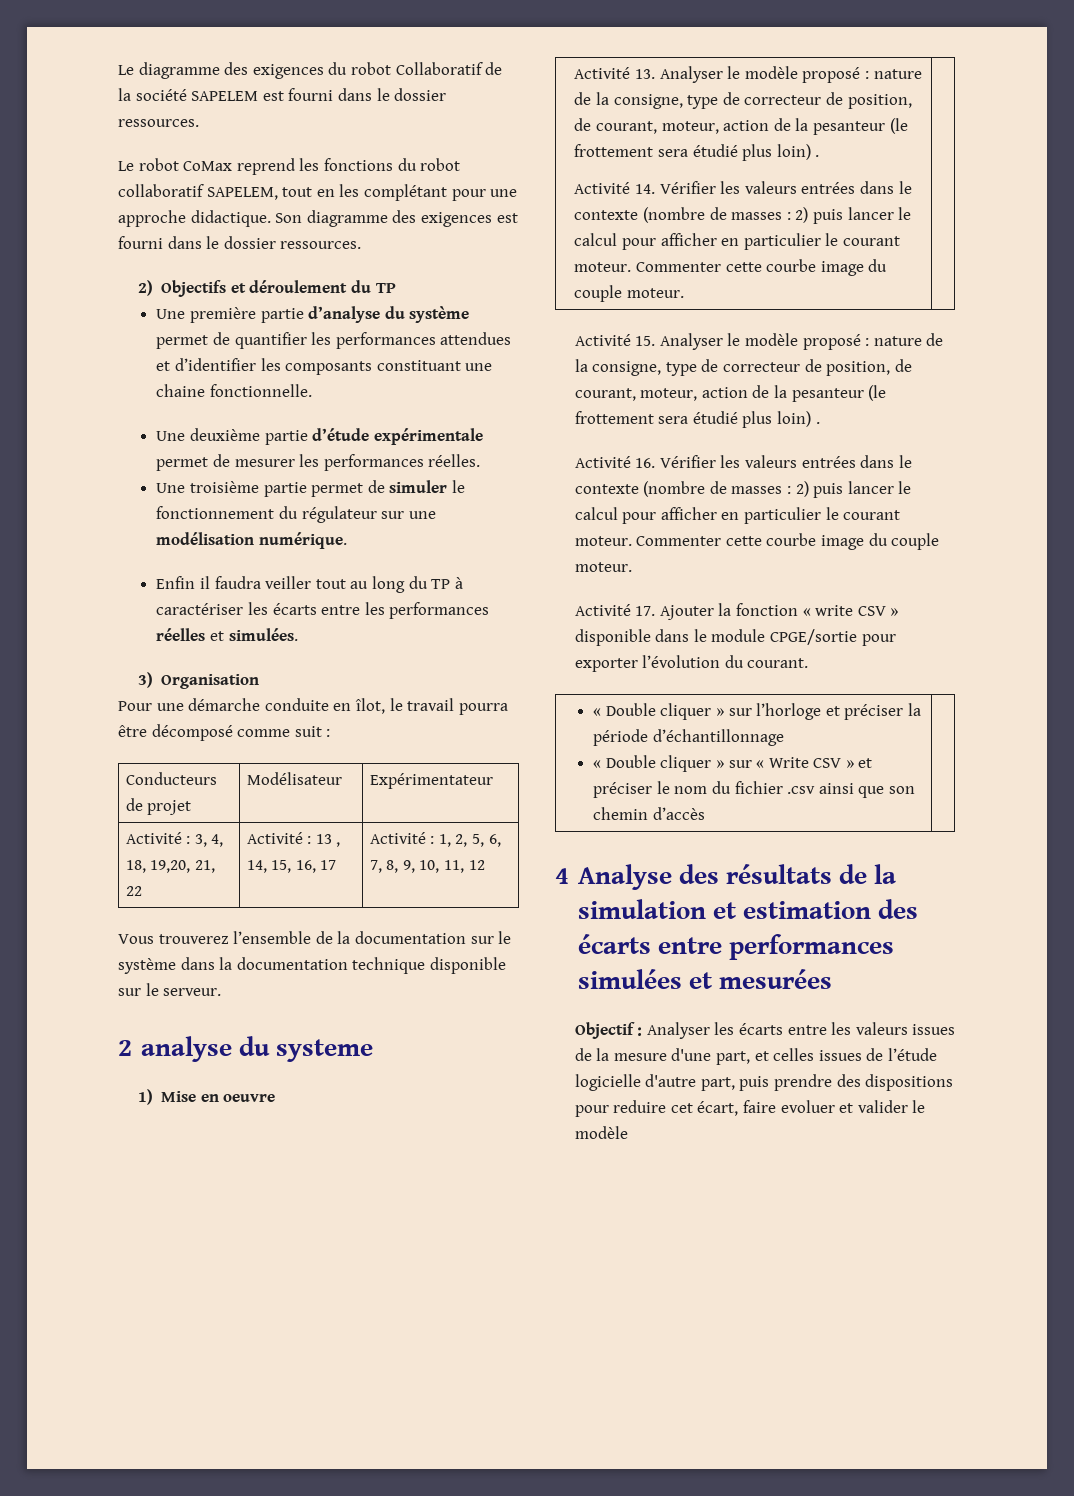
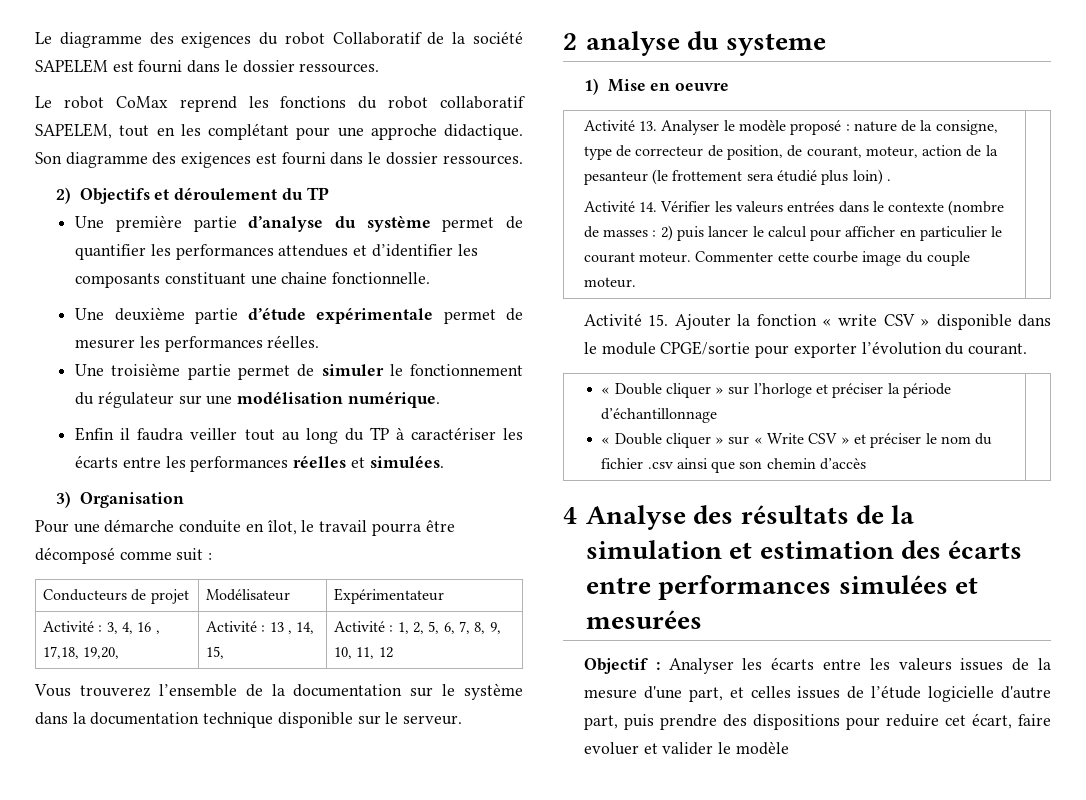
[125,860,146,873] 18, -> [137,622,160,634] [43,646,80,659] 16 , 17,18,
[194,860,215,873] [125,886,142,896] 21, 22 -> (120, 653) none
[295,860,337,873] 16, 17 -> (225, 652) none
[659,333,944,350] [574,359,912,376] [574,385,887,402] [574,411,820,428] [574,455,912,468] [574,481,912,498] [574,507,901,524] [574,533,940,550] [574,562,632,572] [574,604,656,616] Analyser le modèle proposé : nature de la consigne, type de correcteur de position, de courant, moteur, action de la pesanteur (le frottement sera étudié plus loin) . // Activité 16. Vérifier les valeurs entrées dans le contexte (nombre de masses : 2) puis lancer le calcul pour afficher en particulier le courant moteur. Commenter cette courbe image du couple moteur. // Activité 17. -> (669, 320) none

